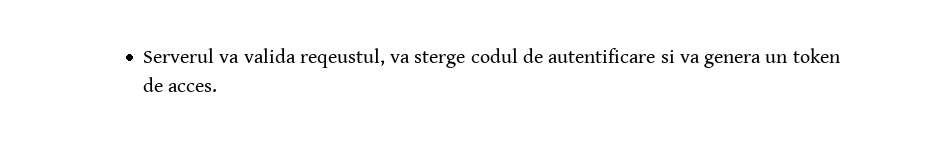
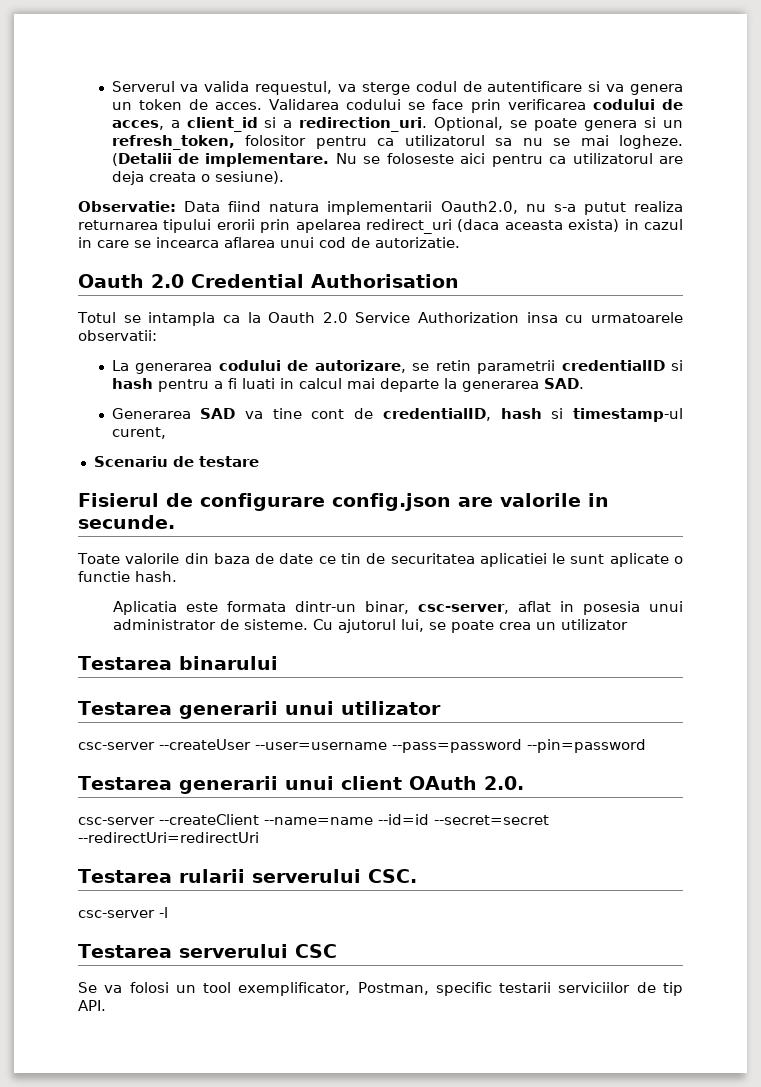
[299,48,385,68] reqeustul, -> [255,81,333,95] requestul,
(218, 87) none -> [269,99,683,113] [111,117,683,132] [111,135,684,150] [111,153,683,167] [111,171,284,185] [78,201,683,215] [78,219,683,234] [78,237,460,248] [78,274,459,288] [77,312,683,326] [78,330,157,341] [111,360,683,374] [111,378,584,392] [111,408,684,422] [111,427,166,439] [93,456,259,467] [78,493,609,511] [78,515,175,529] [77,553,683,567] [78,571,177,582] [113,601,683,615] [113,619,629,633] [78,656,278,670] [78,701,441,719] [78,739,646,753] [78,776,524,794] [78,814,549,825] [78,832,259,843] [78,869,417,883] [78,907,168,918] [78,944,337,958] [78,982,683,996] [78,1000,106,1011] Validarea codului se face prin verificarea codului de acces, a client_id si a redirection_uri. Optional, se poate genera si un refresh_token, folositor pentru ca utilizatorul sa nu se mai logheze. (Detalii de implementare. Nu se foloseste aici pentru ca utilizatorul are deja creata o sesiune). // Observatie: Data fiind natura implementarii Oauth2.0, nu s-a putut realiza returnarea tipului erorii prin apelarea redirect_uri (daca aceasta exista) in cazul in care se incearca aflarea unui cod de autorizatie. // Oauth 2.0 Credential Authorisation // Totul se intampla ca la Oauth 2.0 Service Authorization insa cu urmatoarele observatii: // La generarea codului de autorizare, se retin parametrii credentialID si hash pentru a fi luati in calcul mai departe la generarea SAD. // Generarea SAD va tine cont de credentialID, hash si timestamp-ul curent, // Scenariu de testare // Fisierul de configurare config.json are valorile in secunde. // Toate valorile din baza de date ce tin de securitatea aplicatiei le sunt aplicate o functie hash. // Aplicatia este formata dintr-un binar, csc-server, aflat in posesia unui administrator de sisteme. Cu ajutorul lui, se poate crea un utilizator // Testarea binarului // Testarea generarii unui utilizator // csc-server --createUser --user=username --pass=password --pin=password // Testarea generarii unui client OAuth 2.0. // csc-server --createClient --name=name --id=id --secret=secret --redirectUri=redirectUri // Testarea rularii serverului CSC. // csc-server -l // Testarea serverului CSC // Se va folosi un tool exemplificator, Postman, specific testarii serviciilor de tip API.

